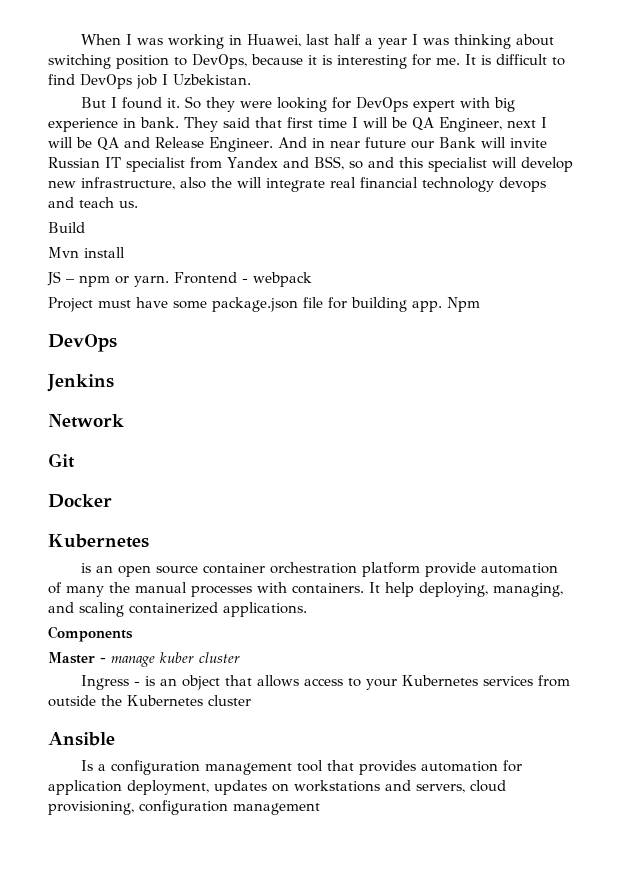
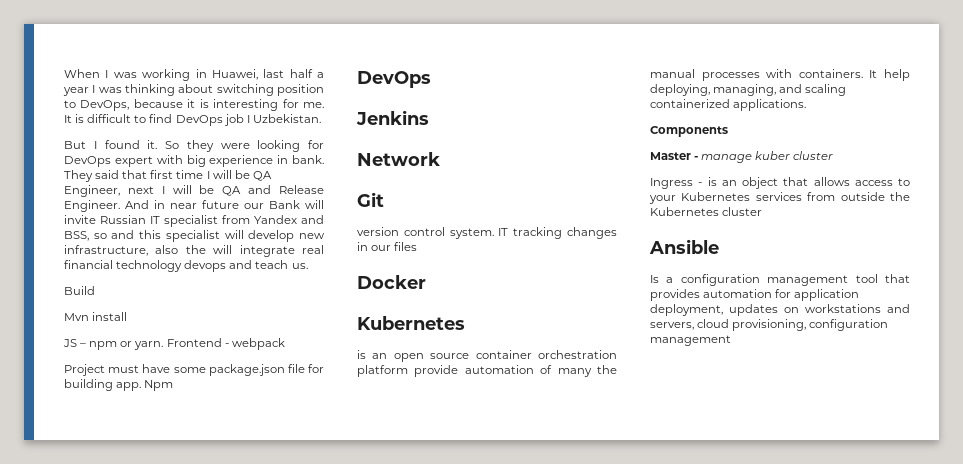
(75, 460) none -> [357,227,617,239] [357,242,418,251] // version control system. IT tracking changes in our files

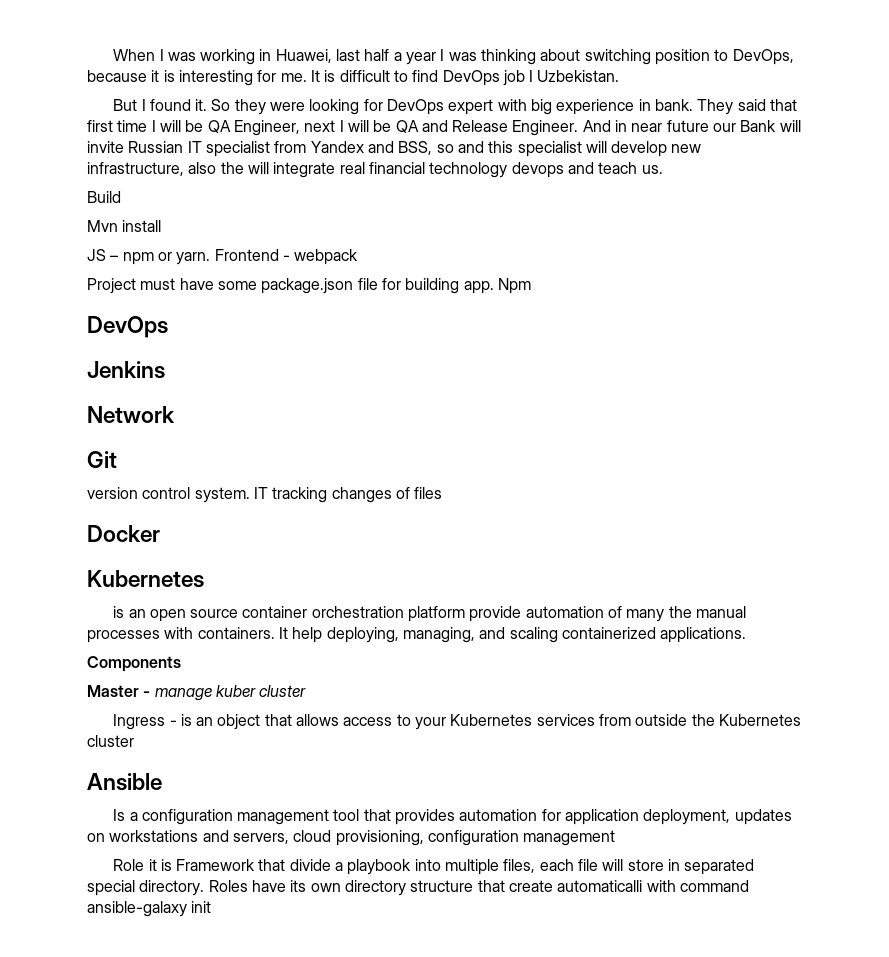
[357,242,392,251] in our -> [395,487,410,499] of
(731, 340) none -> [113,859,755,875] [87,880,749,896] [87,901,212,917] // Role it is Framework that divide a playbook into multiple files, each file will store in separated special directory. Roles have its own directory structure that create automaticalli with command ansible-galaxy init

